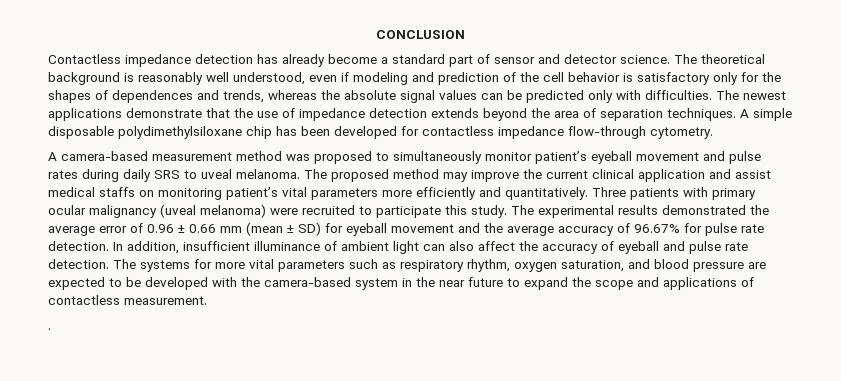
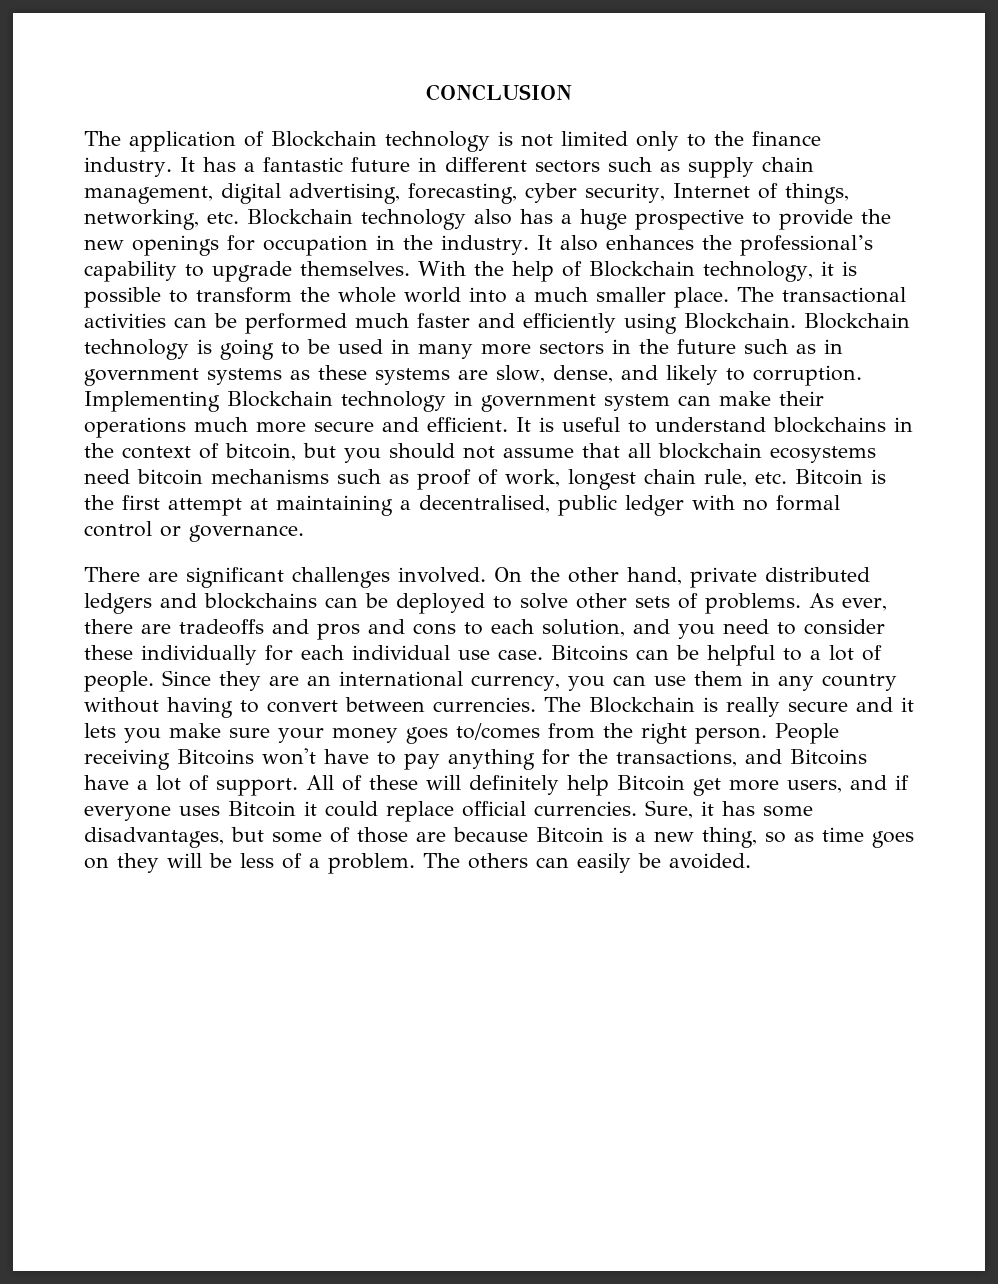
[48,54,765,67] [48,72,781,85] [48,90,786,103] [48,108,792,121] [48,126,713,139] [48,151,761,164] [48,169,771,182] [48,187,756,200] [48,204,769,218] [48,222,764,236] [48,241,748,254] [48,259,766,272] [48,277,754,290] [48,295,207,305] [48,328,51,330] Contactless impedance detection has already become a standard part of sensor and detector science. The theoretical background is reasonably well understood, even if modeling and prediction of the cell behavior is satisfactory only for the shapes of dependences and trends, whereas the absolute signal values can be predicted only with difficulties. The newest applications demonstrate that the use of impedance detection extends beyond the area of separation techniques. A simple disposable polydimethylsiloxane chip has been developed for contactless impedance flow-through cytometry. // A camera-based measurement method was proposed to simultaneously monitor patient’s eyeball movement and pulse rates during daily SRS to uveal melanoma. The proposed method may improve the current clinical application and assist medical staffs on monitoring patient’s vital parameters more efficiently and quantitatively. Three patients with primary ocular malignancy (uveal melanoma) were recruited to participate this study. The experimental results demonstrated the average error of 0.96 ± 0.66 mm (mean ± SD) for eyeball movement and the average accuracy of 96.67% for pulse rate detection. In addition, insufficient illuminance of ambient light can also affect the accuracy of eyeball and pulse rate detection. The systems for more vital parameters such as respiratory rhythm, oxygen saturation, and blood pressure are expected to be developed with the camera-based system in the near future to expand the scope and applications of contactless measurement. // . -> [84,131,821,152] [84,157,814,178] [84,183,849,204] [84,209,891,230] [84,235,873,256] [84,261,857,282] [84,287,906,308] [84,313,910,334] [84,339,843,360] [84,365,862,386] [84,391,824,412] [84,417,913,438] [84,443,876,463] [84,469,886,490] [84,495,840,516] [84,521,304,542] [84,567,870,588] [84,593,887,614] [84,619,885,640] [84,645,882,666] [84,670,897,692] [84,697,914,718] [84,723,839,744] [84,748,867,770] [84,775,909,796] [84,800,813,822] [84,827,914,848] [84,853,751,874] The application of Blockchain technology is not limited only to the finance industry. It has a fantastic future in different sectors such as supply chain management, digital advertising, forecasting, cyber security, Internet of things, networking, etc. Blockchain technology also has a huge prospective to provide the new openings for occupation in the industry. It also enhances the professional’s capability to upgrade themselves. With the help of Blockchain technology, it is possible to transform the whole world into a much smaller place. The transactional activities can be performed much faster and efficiently using Blockchain. Blockchain technology is going to be used in many more sectors in the future such as in government systems as these systems are slow, dense, and likely to corruption. Implementing Blockchain technology in government system can make their operations much more secure and efficient. It is useful to understand blockchains in the context of bitcoin, but you should not assume that all blockchain ecosystems need bitcoin mechanisms such as proof of work, longest chain rule, etc. Bitcoin is the first attempt at maintaining a decentralised, public ledger with no formal control or governance. // There are significant challenges involved. On the other hand, private distributed ledgers and blockchains can be deployed to solve other sets of problems. As ever, there are tradeoffs and pros and cons to each solution, and you need to consider these individually for each individual use case. Bitcoins can be helpful to a lot of people. Since they are an international currency, you can use them in any country without having to convert between currencies. The Blockchain is really secure and it lets you make sure your money goes to/comes from the right person. People receiving Bitcoins won't have to pay anything for the transactions, and Bitcoins have a lot of support. All of these will definitely help Bitcoin get more users, and if everyone uses Bitcoin it could replace official currencies. Sure, it has some disadvantages, but some of those are because Bitcoin is a new thing, so as time goes on they will be less of a problem. The others can easily be avoided.

